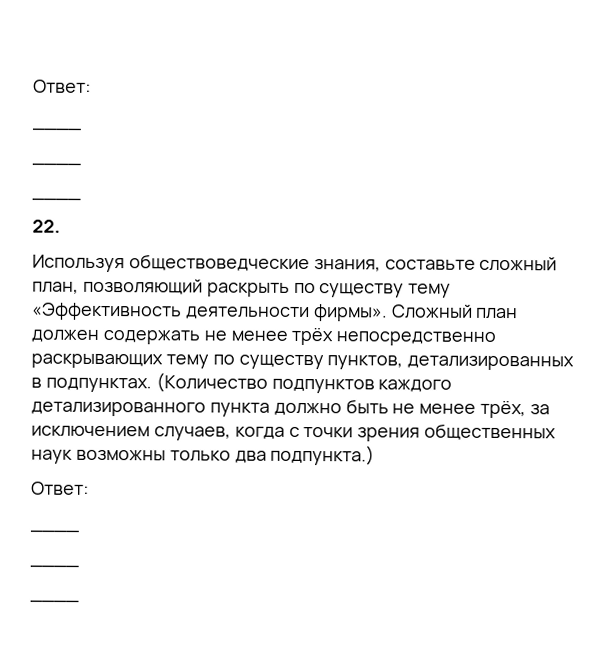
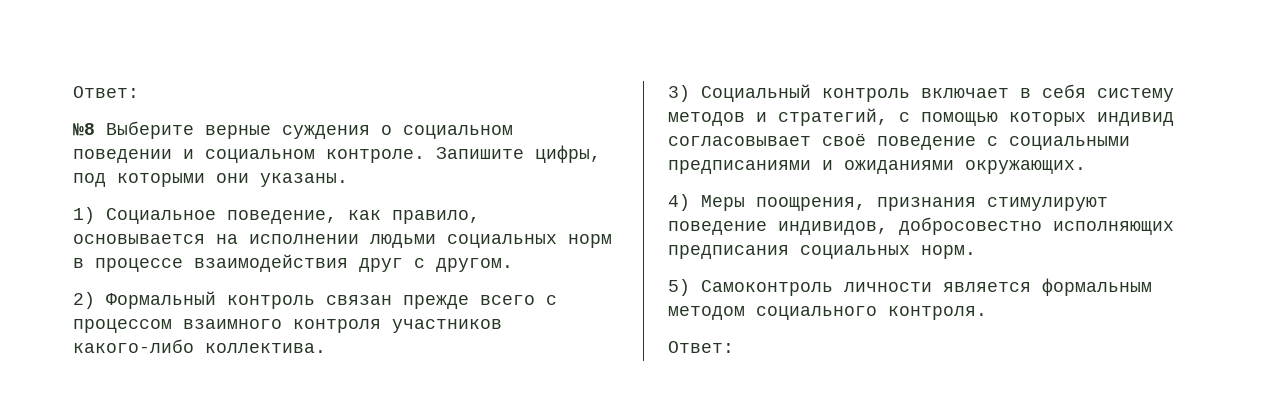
[33,79,91,93] [32,127,81,131] [32,162,81,166] [32,197,81,201] [32,219,60,233] [32,254,558,273] [32,278,452,298] [32,302,519,322] [31,327,497,346] [31,353,575,371] [31,372,453,394] [31,399,551,419] [31,423,557,442] [31,444,376,466] [31,481,89,495] [30,529,79,533] [30,564,79,568] [30,599,79,603] Ответ: // ____ // ____ // ____ // 22. // Используя обществоведческие знания, составьте сложный план, позволяющий раскрыть по существу тему «Эффективность деятельности фирмы». Сложный план должен содержать не менее трёх непосредственно раскрывающих тему по существу пунктов, детализированных в подпунктах. (Количество подпунктов каждого детализированного пункта должно быть не менее трёх, за исключением случаев, когда с точки зрения общественных наук возможны только два подпункта.) // Ответ: // ____ // ____ // ____ -> [73,86,139,98] [73,121,513,139] [73,145,601,163] [73,173,348,187] [73,207,480,224] [73,234,612,248] [73,254,513,272] [73,291,557,309] [73,319,502,333] [73,339,326,353] [668,84,1174,102] [668,108,1174,126] [668,133,1130,150] [668,160,1086,174] [668,194,1108,211] [668,217,1174,235] [668,245,976,259] [668,278,1152,296] [668,306,987,320] [668,341,734,353] Ответ: // №8 Выберите верные суждения о социальном поведении и социальном контроле. Запишите цифры, под которыми они указаны. // 1) Социальное поведение, как правило, основывается на исполнении людьми социальных норм в процессе взаимодействия друг с другом. // 2) Формальный контроль связан прежде всего с процессом взаимного контроля участников какого-либо коллектива. // 3) Социальный контроль включает в себя систему методов и стратегий, с помощью которых индивид согласовывает своё поведение с социальными предписаниями и ожиданиями окружающих. // 4) Меры поощрения, признания стимулируют поведение индивидов, добросовестно исполняющих предписания социальных норм. // 5) Самоконтроль личности является формальным методом социального контроля. // Ответ:

